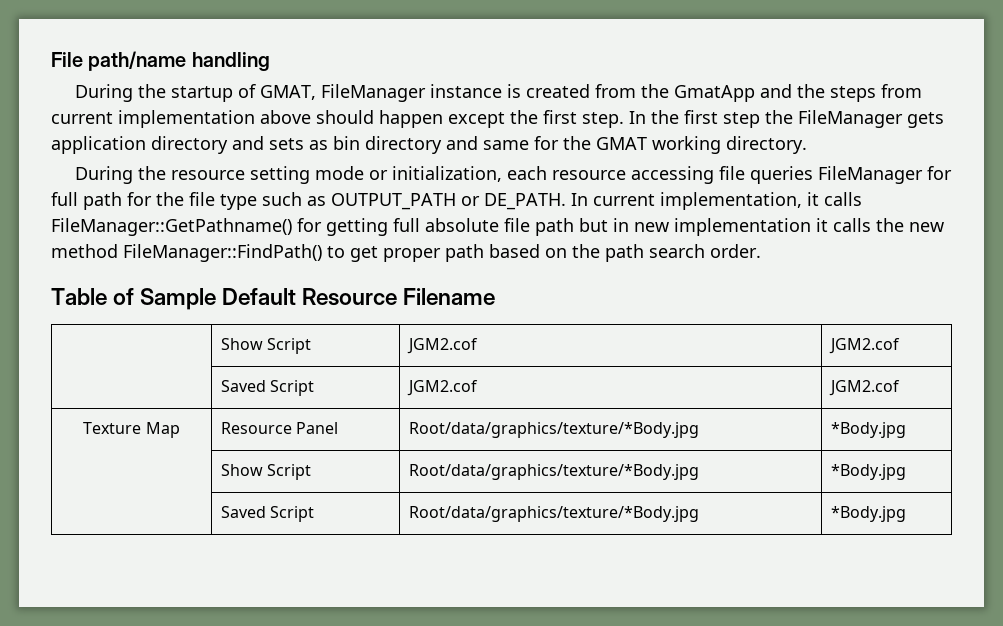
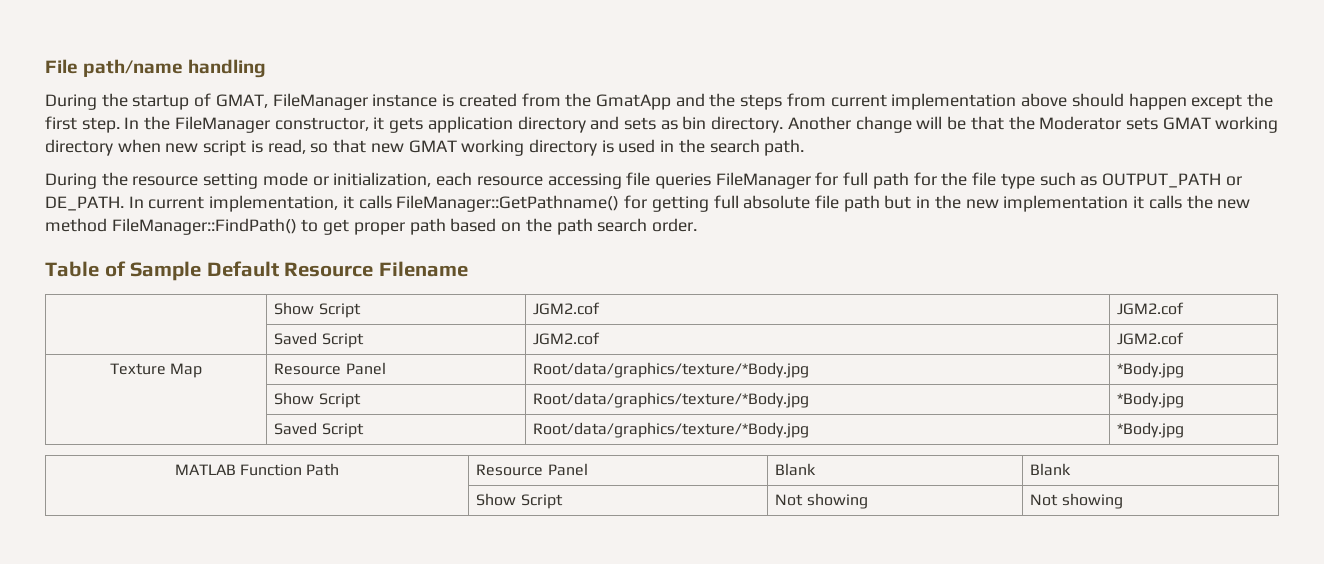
[684,110,903,128] first step the FileManager -> [174,116,385,133] FileManager constructor, it
[365,136,807,154] directory and same for the GMAT working directory. -> [711,116,1279,133] [45,139,805,156] directory. Another change will be that the Moderator sets GMAT working directory when new script is read, so that new GMAT working directory is used in the search path.
(629, 225) none -> [934,195,961,209] the
(906, 514) none -> [174,463,340,476] [476,463,588,476] [775,463,817,476] [1030,463,1072,476] [476,493,563,509] [775,493,868,509] [1030,493,1123,509] // MATLAB Function Path | Resource Panel | Blank | Blank // | Show Script | Not showing | Not showing

